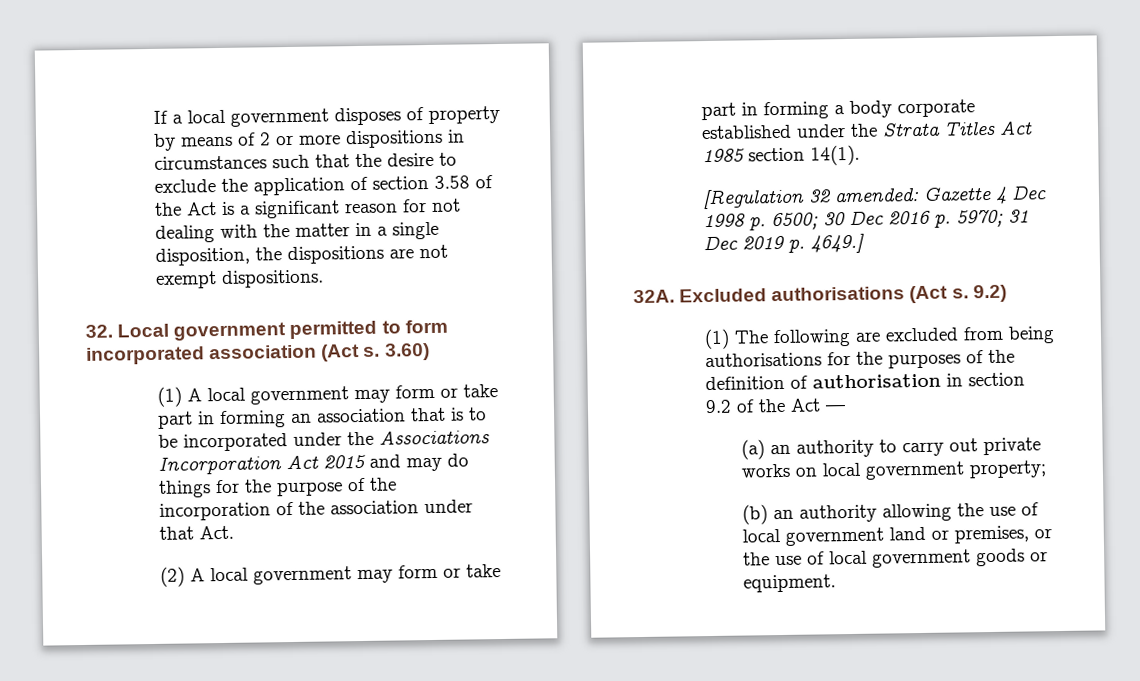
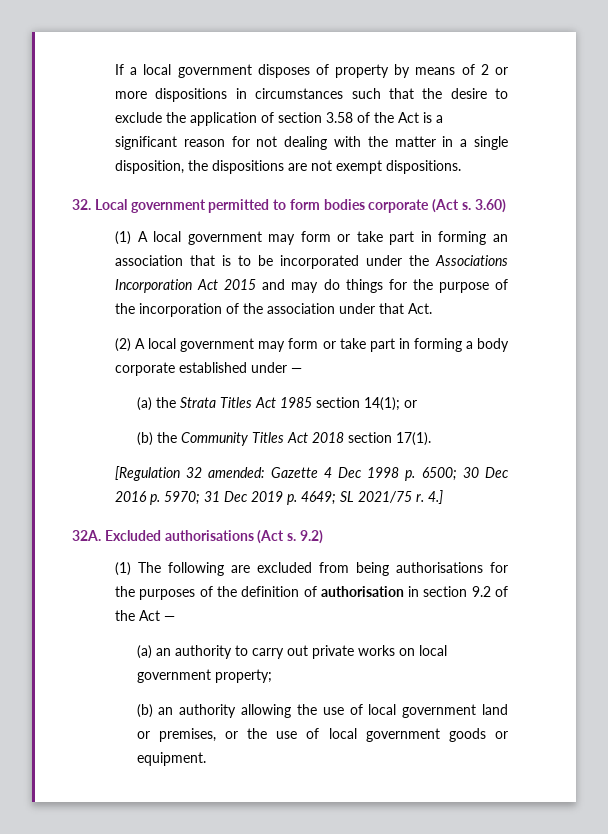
[86,344,318,365] incorporated association -> [323,199,430,213] bodies corporate
(846, 131) none -> [291,368,303,373] [136,397,152,411] — // (a)
[809,144,860,166] 14(1). -> [363,397,417,411] [136,432,431,446] 14(1); or // (b) the Community Titles Act 2018 section 17(1).
[809,233,865,254] 4649.] -> [301,490,444,505] 4649; SL 2021/75 r. 4.]

